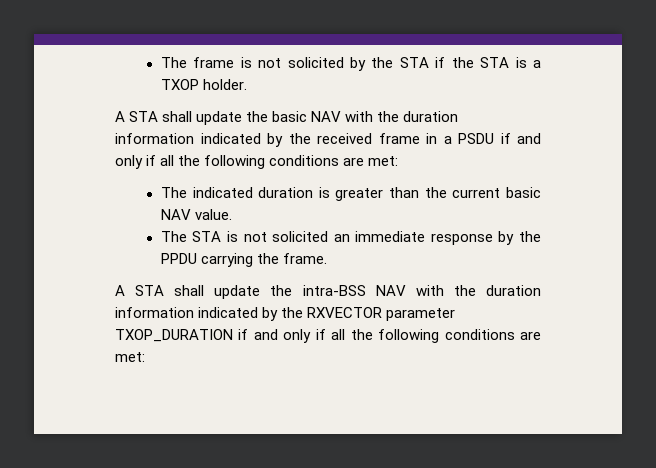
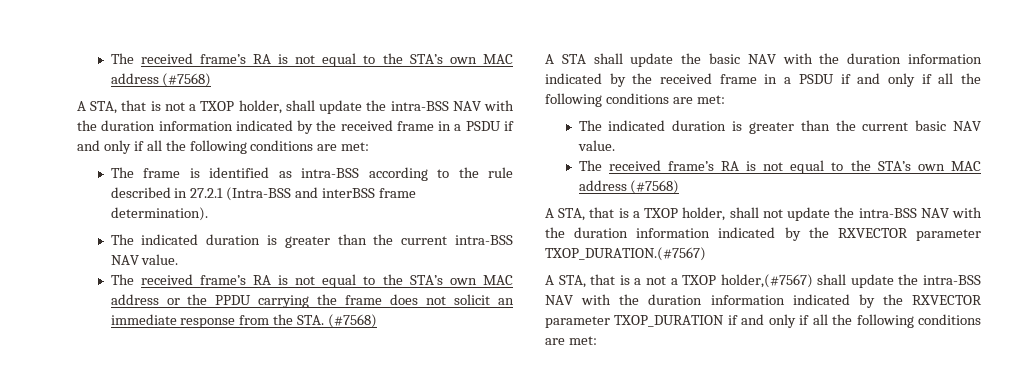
[160,57,541,71] [160,79,247,90] The frame is not solicited by the STA if the STA is a TXOP holder. -> [110,53,513,67] [110,73,212,87] [77,100,514,114] [77,120,514,134] [77,140,370,154] [110,167,513,181] [110,187,417,201] [110,207,208,221] [110,234,513,248] [110,254,179,265] [110,274,513,288] [110,294,515,308] [110,314,378,328] The received frame’s RA is not equal to the STA’s own MAC address (#7568) // A STA, that is not a TXOP holder, shall update the intra-BSS NAV with the duration information indicated by the received frame in a PSDU if and only if all the following conditions are met: // The frame is identified as intra-BSS according to the rule described in 27.2.1 (Intra-BSS and interBSS frame determination). // The indicated duration is greater than the current intra-BSS NAV value. // The received frame’s RA is not equal to the STA’s own MAC address or the PPDU carrying the frame does not solicit an immediate response from the STA. (#7568)
[192,231,541,245] [160,253,328,267] [115,285,165,296] STA is not solicited an immediate response by the PPDU carrying the frame. // A STA -> [608,160,981,174] [578,180,680,194] [545,207,982,221] [545,227,981,241] [545,247,706,261] [545,274,813,288] received frame’s RA is not equal to the STA’s own MAC address (#7568) // A STA, that is a TXOP holder, shall not update the intra-BSS NAV with the duration information indicated by the RXVECTOR parameter TXOP_DURATION.(#7567) // A STA, that is a not a TXOP holder,(#7567)

